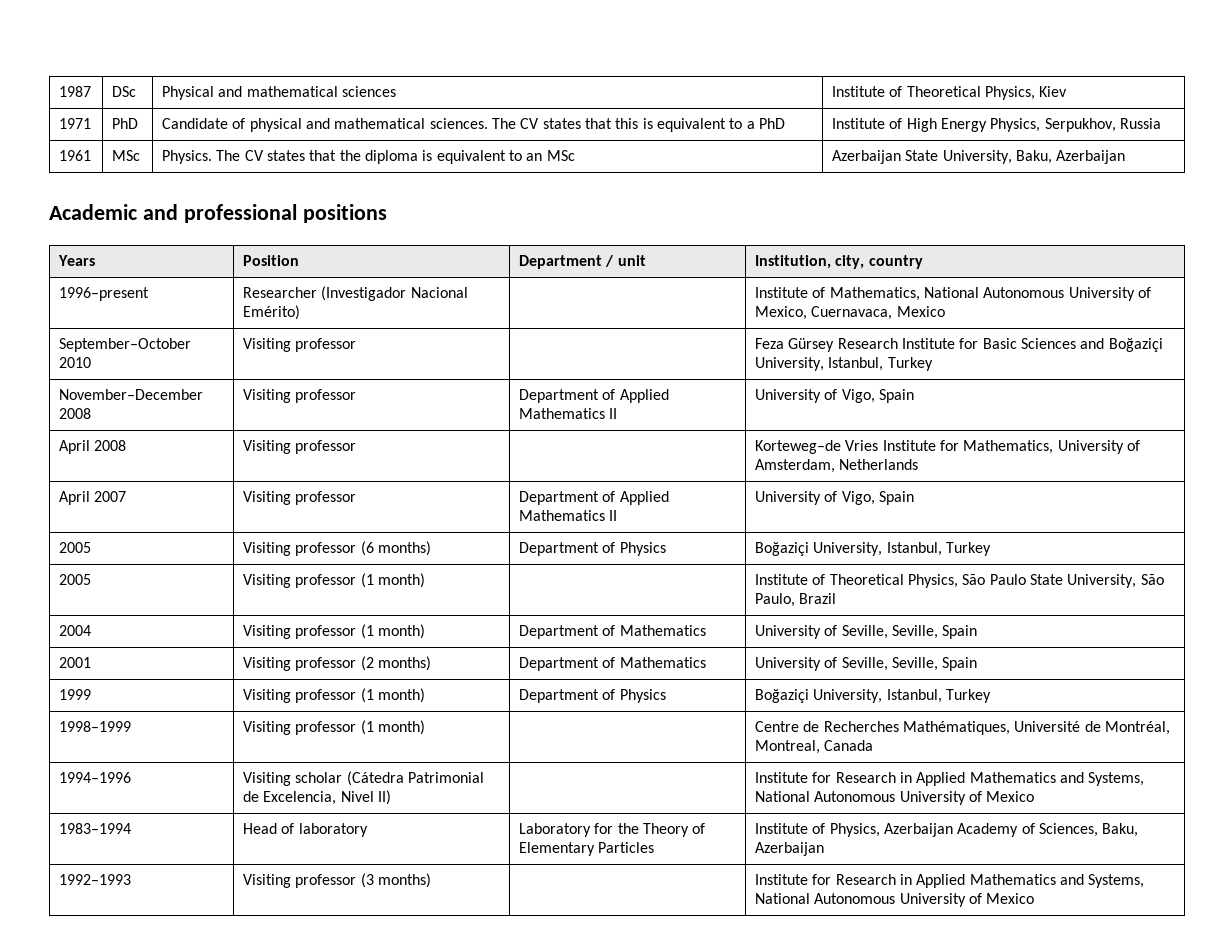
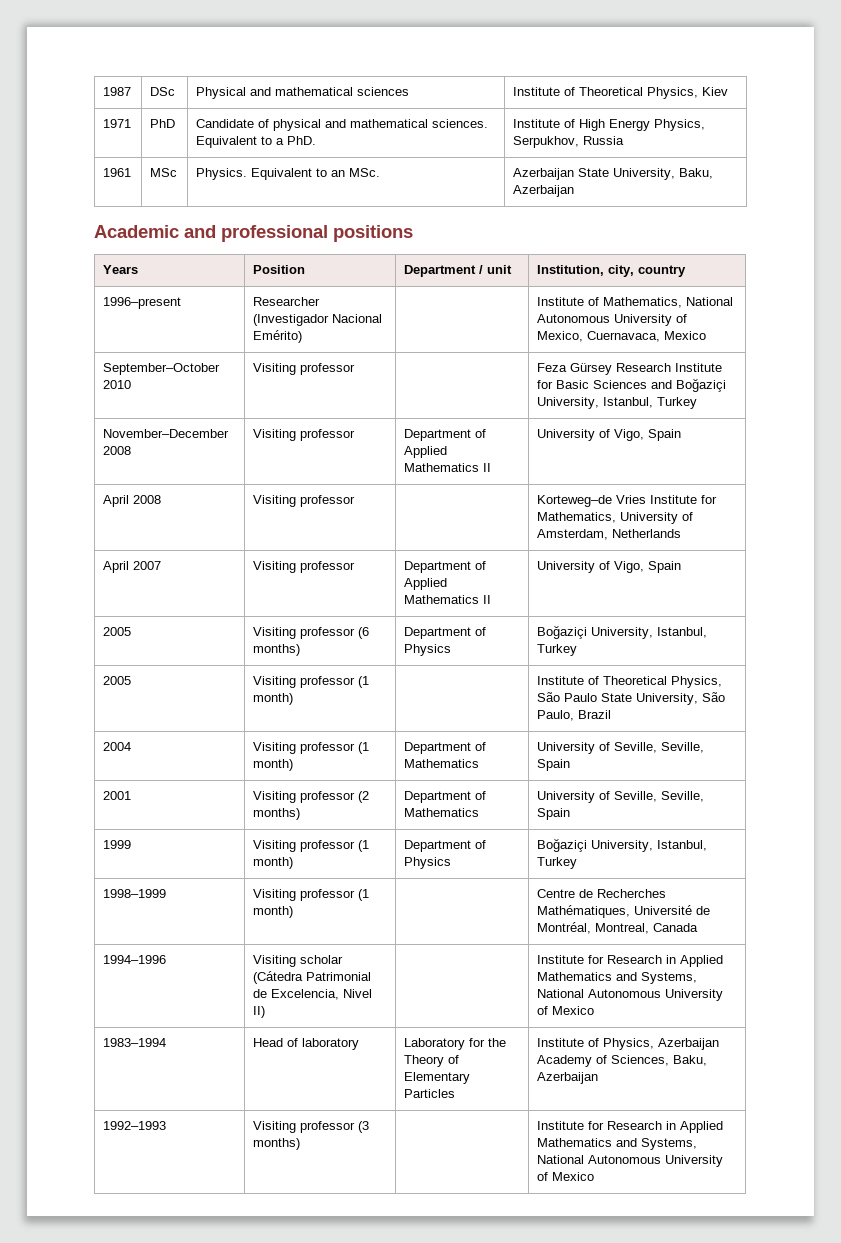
[492,118,726,132] The CV states that this is equivalent -> [196,136,258,148] Equivalent
[758,118,785,129] PhD -> [287,136,317,145] PhD.
[216,150,506,164] The CV states that the diploma is equivalent -> [251,168,313,180] Equivalent
[546,150,575,161] MSc -> [349,168,381,177] MSc.

